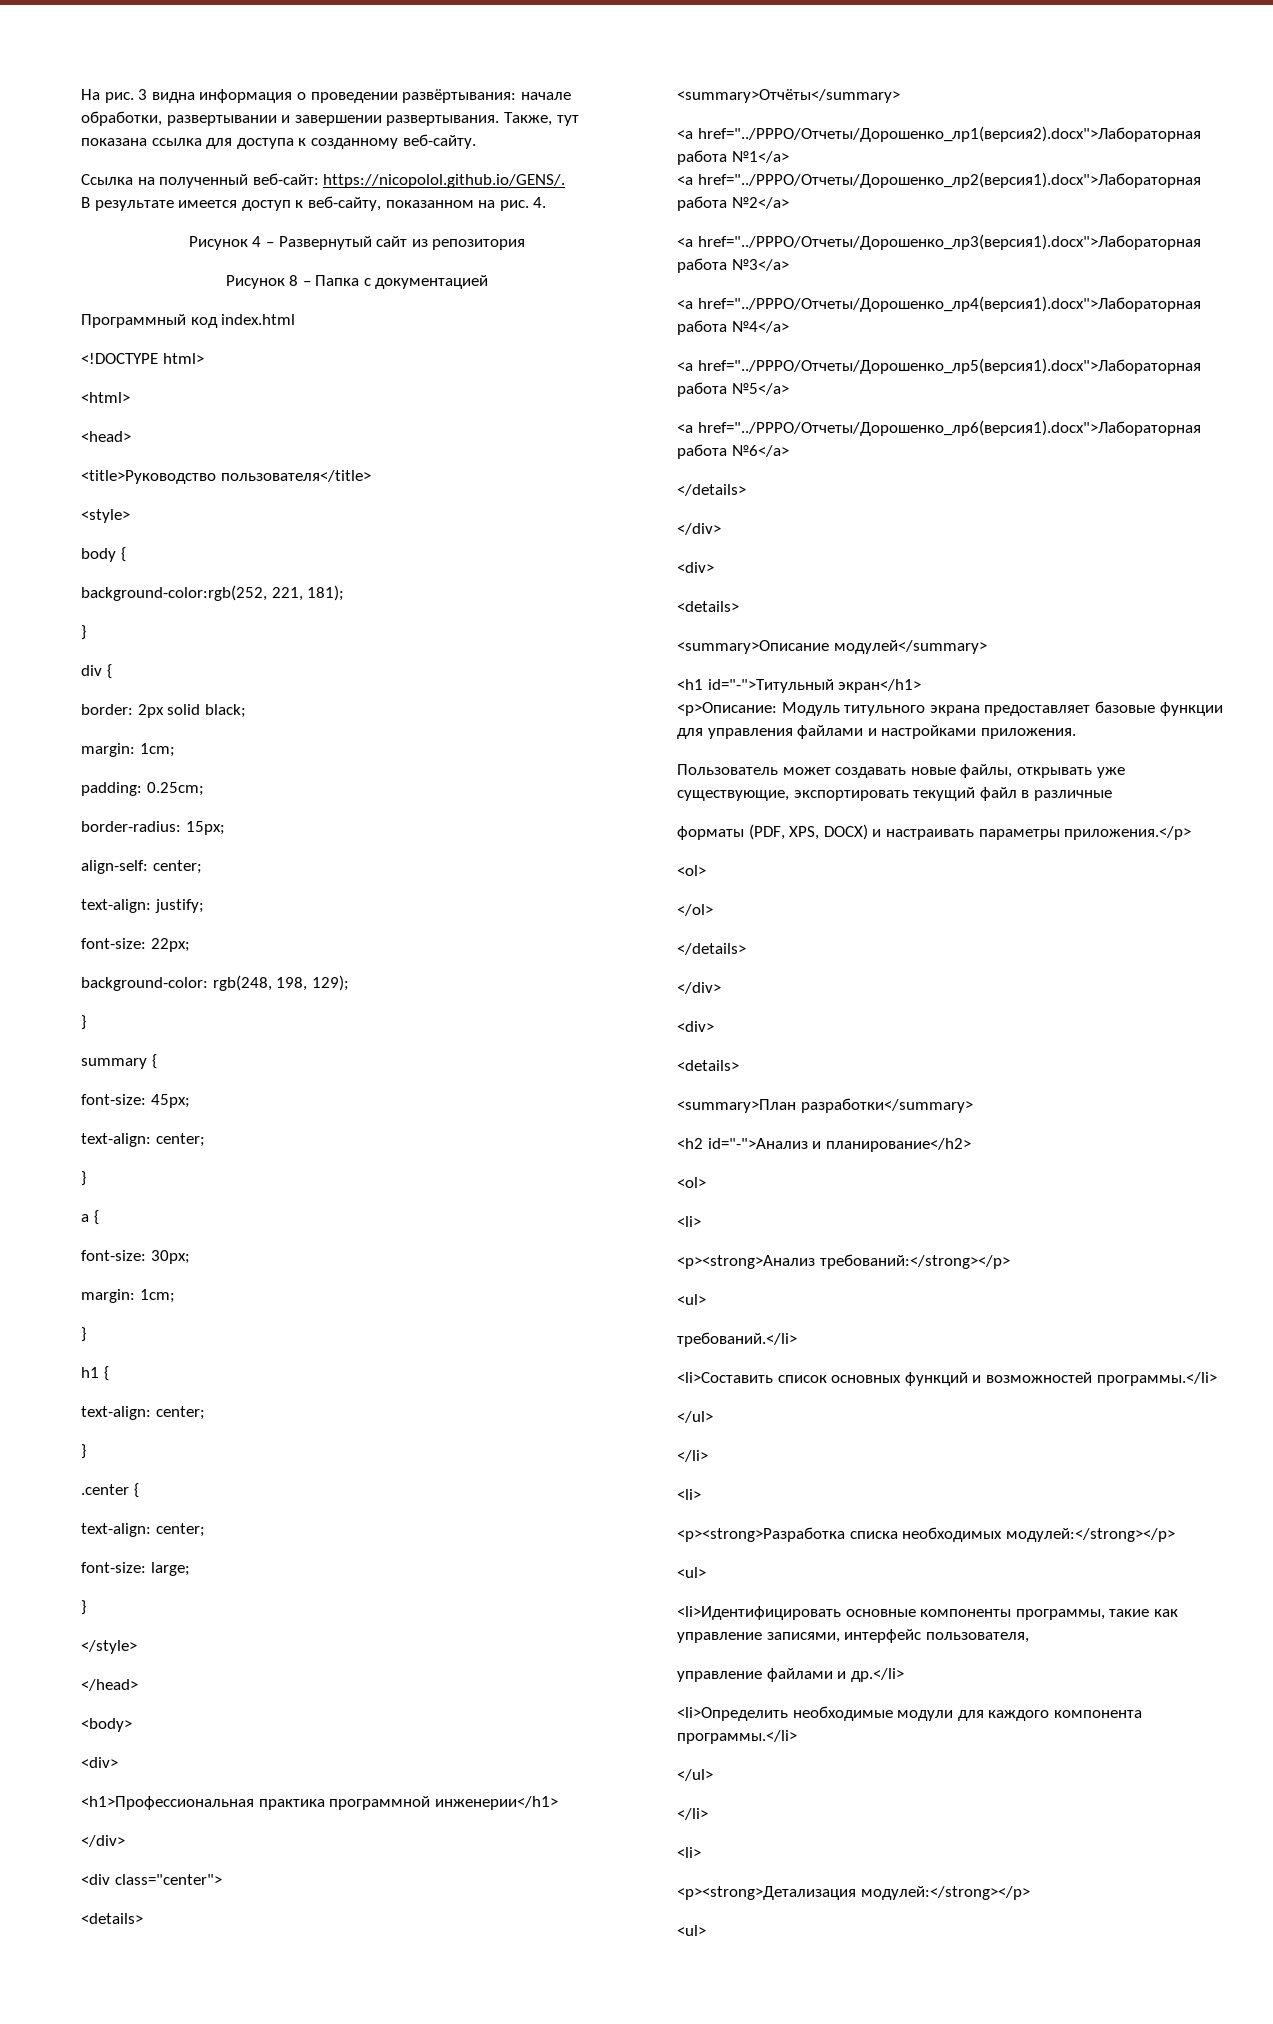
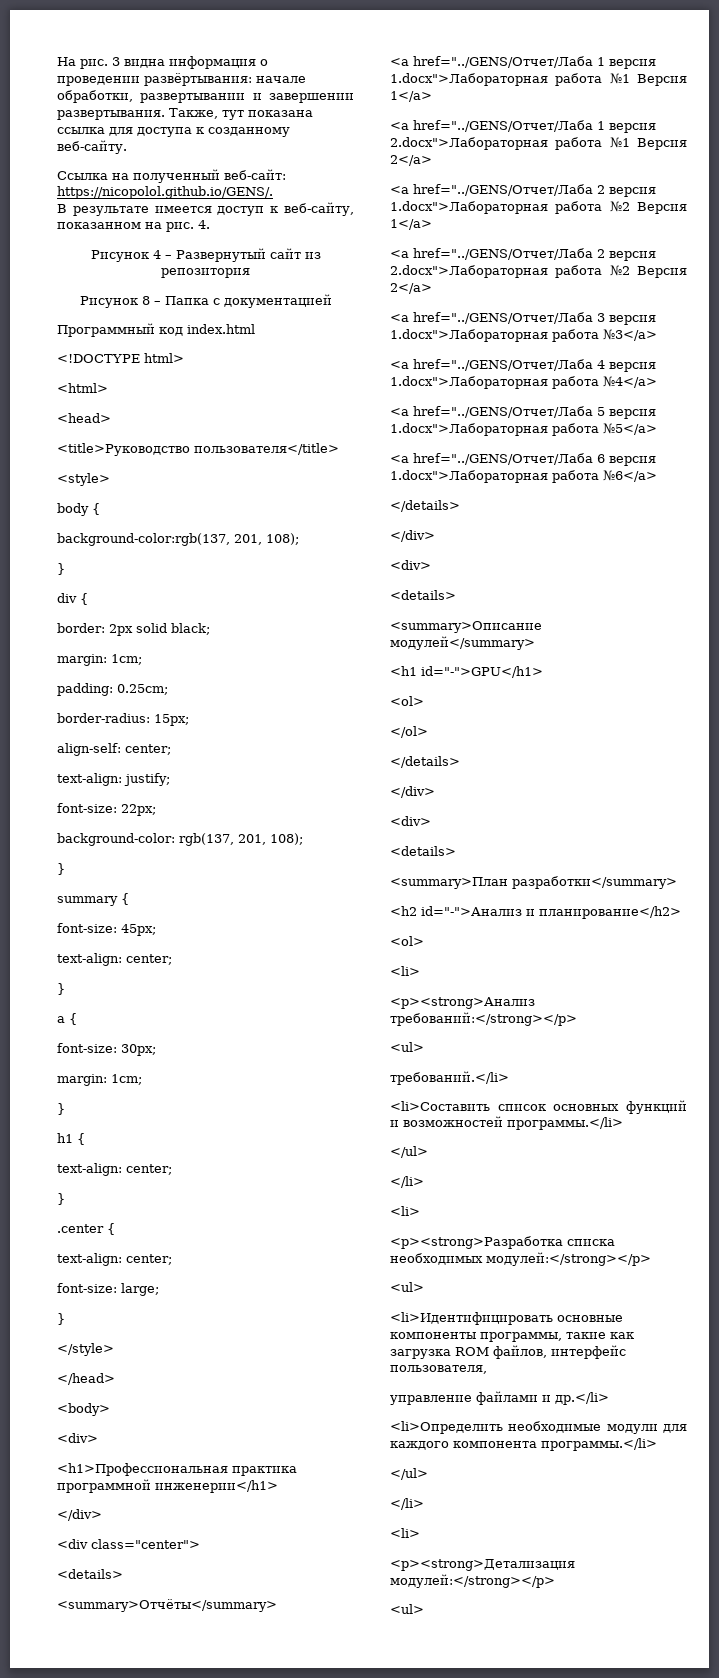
[81,585,345,601] background-color:rgb(252, 221, 181); -> [57,533,299,546] background-color:rgb(137, 201, 108);
[212,975,349,991] rgb(248, 198, 129); -> [179,833,303,846] rgb(137, 201, 108);
[697,126,1201,142] [677,150,789,165] [677,172,1201,188] [677,196,789,211] [677,234,1201,250] href="../PPPO/Отчеты/Дорошенко_лр1(версия2).docx">Лабораторная работа №1</a> // <a href="../PPPO/Отчеты/Дорошенко_лр2(версия1).docx">Лабораторная работа №2</a> // <a href="../PPPO/Отчеты/Дорошенко_лр3(версия1).docx">Лабораторная -> [413,56,656,69] [390,73,687,86] [390,91,432,102] [390,120,656,133] [390,137,687,150] [390,155,432,166] [390,184,656,197] [390,201,687,214] [390,219,432,230] [390,248,656,261] [390,265,687,278] [390,283,432,294] [390,312,656,325] [390,329,548,342] href="../GENS/Отчет/Лаба 1 версия 1.docx">Лабораторная работа №1 Версия 1</a> // <a href="../GENS/Отчет/Лаба 1 версия 2.docx">Лабораторная работа №1 Версия 2</a> // <a href="../GENS/Отчет/Лаба 2 версия 1.docx">Лабораторная работа №2 Версия 1</a> // <a href="../GENS/Отчет/Лаба 2 версия 2.docx">Лабораторная работа №2 Версия 2</a> // <a href="../GENS/Отчет/Лаба 3 версия 1.docx">Лабораторная
[697,296,1201,312] href="../PPPO/Отчеты/Дорошенко_лр4(версия1).docx">Лабораторная -> [413,359,656,372] [390,376,548,389] href="../GENS/Отчет/Лаба 4 версия 1.docx">Лабораторная
[697,358,1201,374] href="../PPPO/Отчеты/Дорошенко_лр5(версия1).docx">Лабораторная -> [413,406,656,419] [390,423,548,436] href="../GENS/Отчет/Лаба 5 версия 1.docx">Лабораторная
[697,420,1201,436] href="../PPPO/Отчеты/Дорошенко_лр6(версия1).docx">Лабораторная -> [413,453,656,466] [390,470,548,483] href="../GENS/Отчет/Лаба 6 версия 1.docx">Лабораторная
[707,679,922,693] [677,701,1223,716] [677,725,1076,739] [677,764,1125,778] [677,787,1112,801] [677,824,1192,840] id="-">Титульный экран</h1> // <p>Описание: Модуль титульного экрана предоставляет базовые функции для управления файлами и настройками приложения. // Пользователь может создавать новые файлы, открывать уже существующие, экспортировать текущий файл в различные // форматы (PDF, XPS, DOCX) и настраивать параметры приложения.</p> -> [421,666,543,678] id="-">GPU</h1>
[677,1632,840,1643] управление записями, -> [390,1345,547,1359] загрузка ROM файлов,

